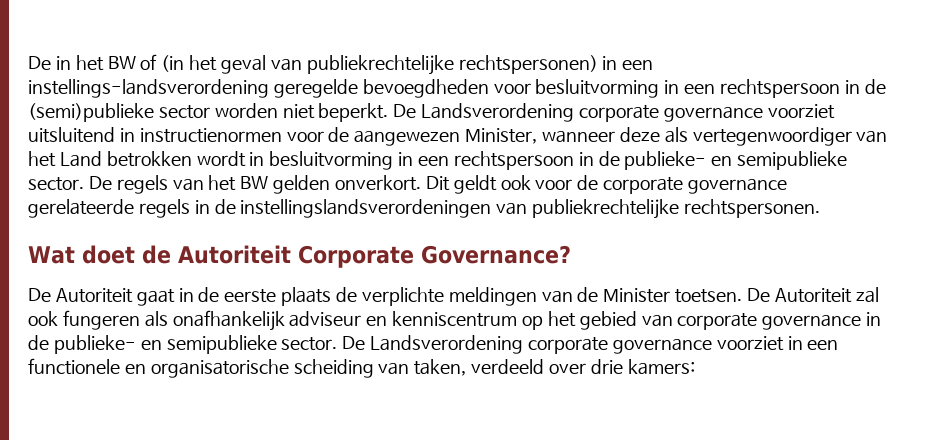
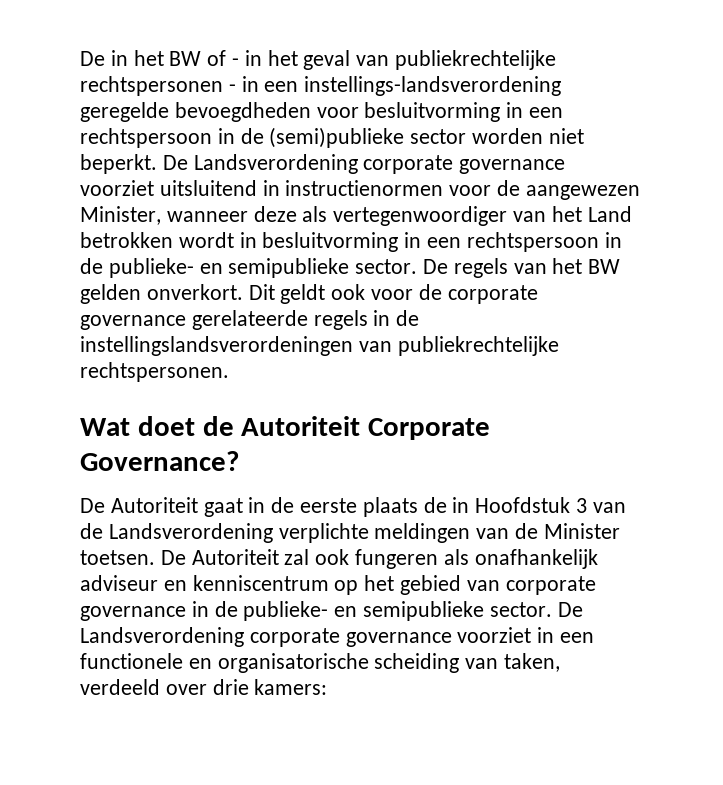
[161,55,185,72] (in -> [232,50,262,66] - in
[458,55,598,74] rechtspersonen) -> [80,76,236,96] rechtspersonen -
(358, 294) none -> [452,497,626,513] [80,523,273,543] in Hoofdstuk 3 van de Landsverordening

